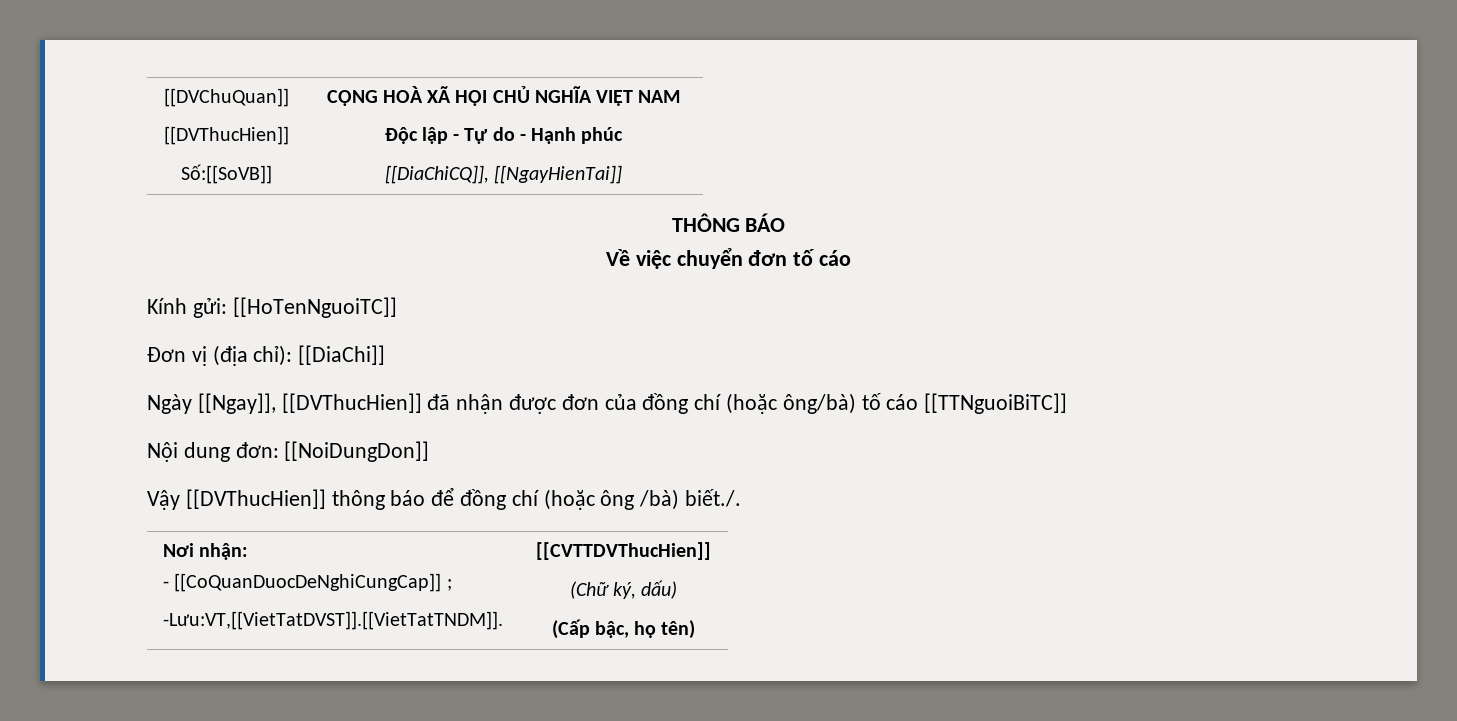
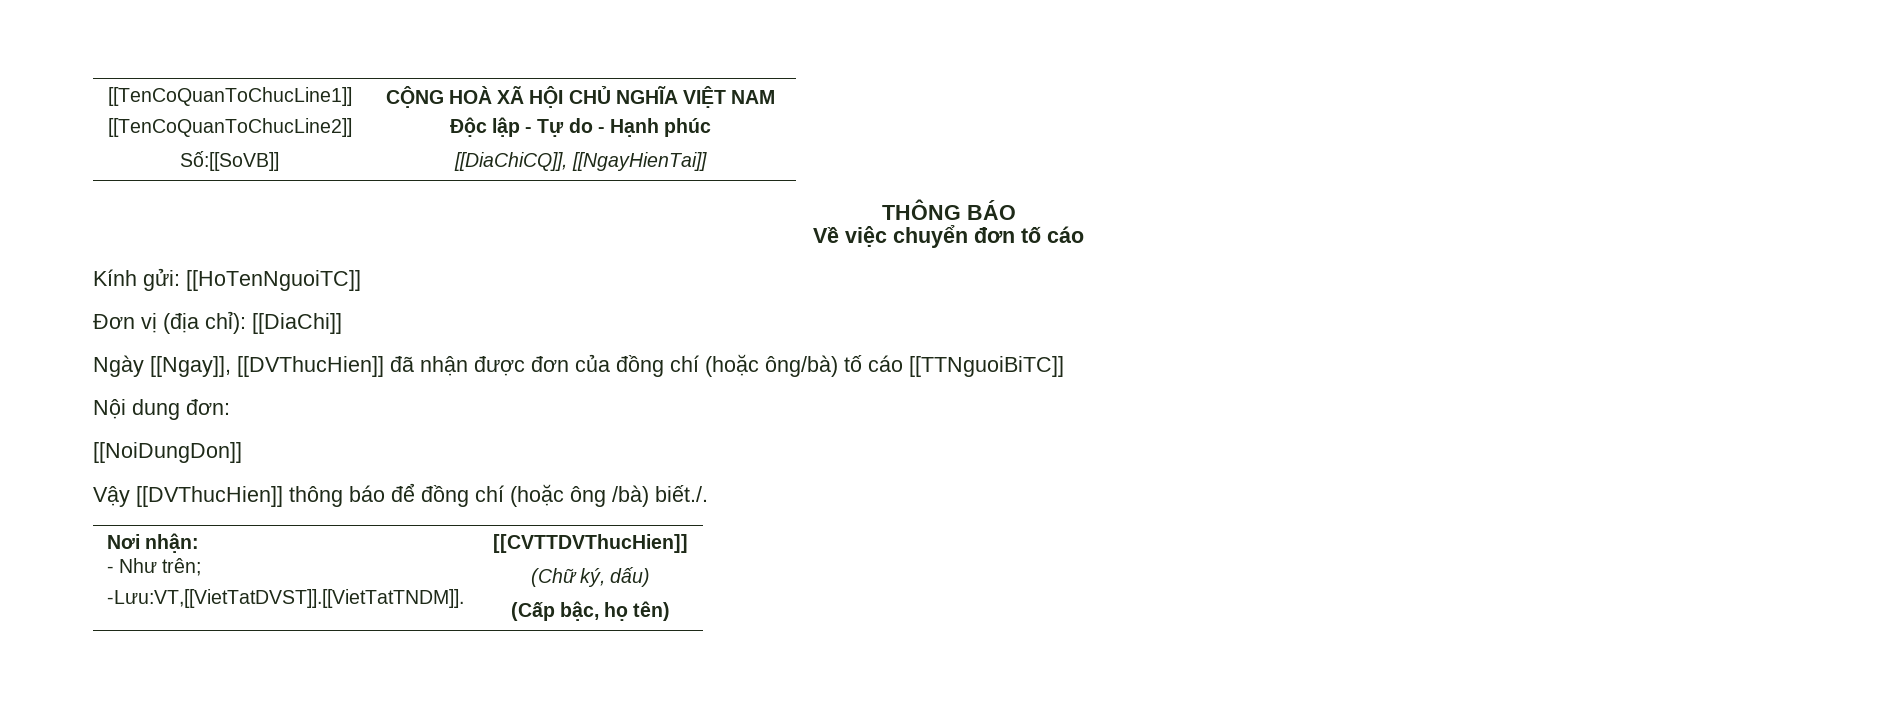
[163,88,289,107] [163,126,289,145] [[DVChuQuan]] // [[DVThucHien]] -> [107,87,352,106] [107,118,352,137] [[TenCoQuanToChucLine1]] // [[TenCoQuanToChucLine2]]
(279, 450) none -> (230, 407) //
[174,573,452,592] [[CoQuanDuocDeNghiCungCap]] ; -> [119,558,202,576] Như trên;

